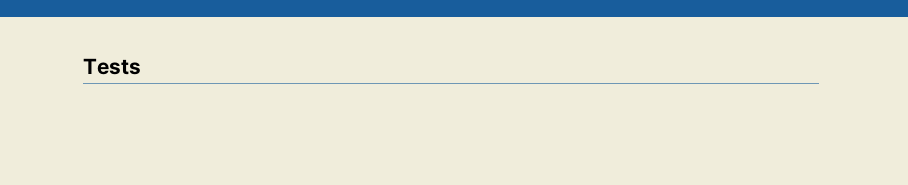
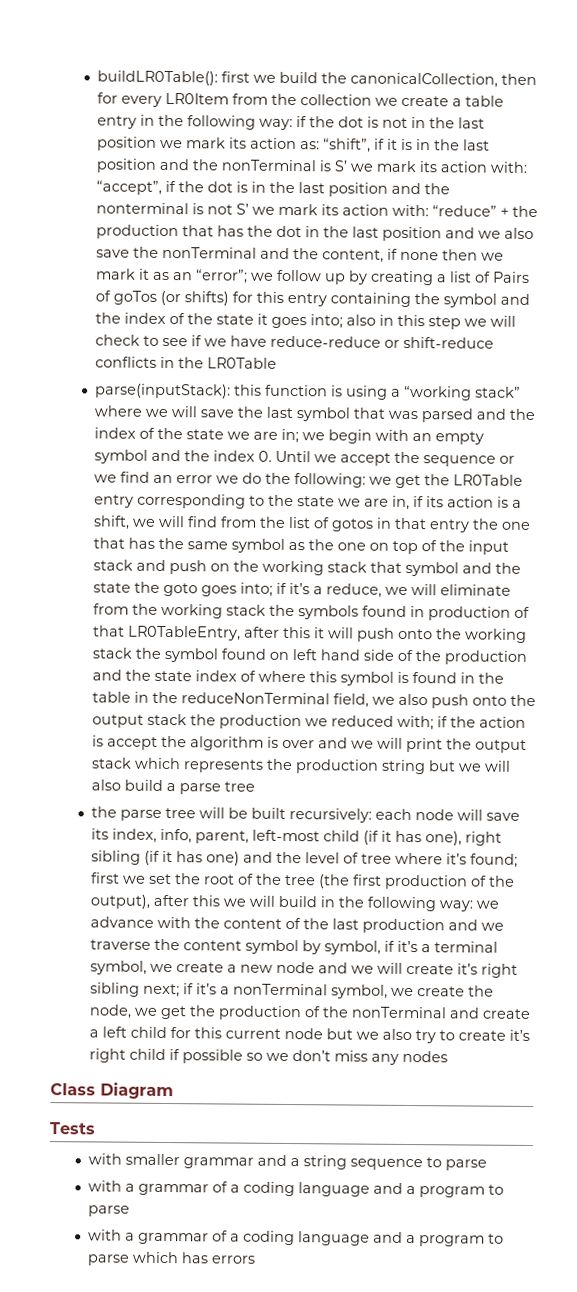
[83,58,141,75] Tests -> [96,70,537,88] [96,92,504,107] [96,114,485,131] [96,136,490,153] [95,158,527,173] [95,180,450,197] [95,202,538,218] [95,224,534,242] [95,246,504,263] [95,268,530,286] [94,290,530,308] [94,312,516,330] [94,334,494,349] [94,356,277,369] [94,383,521,401] [93,405,535,423] [93,427,484,445] [93,449,515,467] [93,471,523,489] [93,493,522,510] [92,515,531,533] [92,537,509,555] [92,559,521,577] [92,581,511,598] [92,603,530,621] [92,625,527,643] [91,647,527,665] [91,669,504,686] [91,691,536,709] [91,713,526,731] [91,735,527,753] [90,757,511,775] [90,779,255,795] [90,806,520,823] [90,828,502,846] [90,850,518,868] [90,872,515,890] [89,894,499,912] [89,916,504,934] [89,938,498,955] [89,960,518,978] [89,982,494,999] [88,1004,531,1021] [88,1026,530,1044] [88,1048,448,1065] [50,1082,174,1100] [49,1122,96,1135] [87,1153,487,1171] [87,1180,504,1198] [87,1205,130,1217] [87,1229,504,1247] [86,1251,255,1266] buildLR0Table(): first we build the canonicalCollection, then for every LR0Item from the collection we create a table entry in the following way: if the dot is not in the last position we mark its action as: “shift”, if it is in the last position and the nonTerminal is S’ we mark its action with: “accept”, if the dot is in the last position and the nonterminal is not S’ we mark its action with: “reduce” + the production that has the dot in the last position and we also save the nonTerminal and the content, if none then we mark it as an “error”; we follow up by creating a list of Pairs of goTos (or shifts) for this entry containing the symbol and the index of the state it goes into; also in this step we will check to see if we have reduce-reduce or shift-reduce conflicts in the LR0Table // parse(inputStack): this function is using a “working stack” where we will save the last symbol that was parsed and the index of the state we are in; we begin with an empty symbol and the index 0. Until we accept the sequence or we find an error we do the following: we get the LR0Table entry corresponding to the state we are in, if its action is a shift, we will find from the list of gotos in that entry the one that has the same symbol as the one on top of the input stack and push on the working stack that symbol and the state the goto goes into; if it’s a reduce, we will eliminate from the working stack the symbols found in production of that LR0TableEntry, after this it will push onto the working stack the symbol found on left hand side of the production and the state index of where this symbol is found in the table in the reduceNonTerminal field, we also push onto the output stack the production we reduced with; if the action is accept the algorithm is over and we will print the output stack which represents the production string but we will also build a parse tree // the parse tree will be built recursively: each node will save its index, info, parent, left-most child (if it has one), right sibling (if it has one) and the level of tree where it’s found; first we set the root of the tree (the first production of the output), after this we will build in the following way: we advance with the content of the last production and we traverse the content symbol by symbol, if it’s a terminal symbol, we create a new node and we will create it’s right sibling next; if it’s a nonTerminal symbol, we create the node, we get the production of the nonTerminal and create a left child for this current node but we also try to create it’s right child if possible so we don’t miss any nodes // Class Diagram // Tests // with smaller grammar and a string sequence to parse // with a grammar of a coding language and a program to parse // with a grammar of a coding language and a program to parse which has errors

